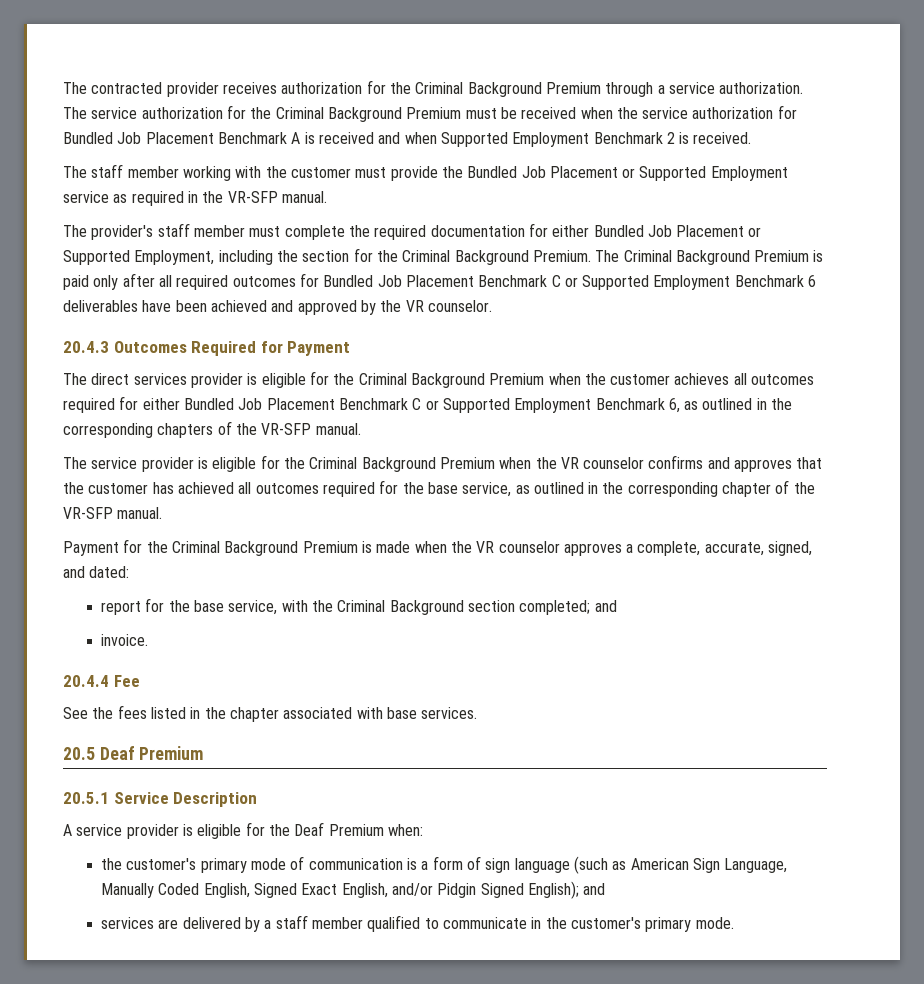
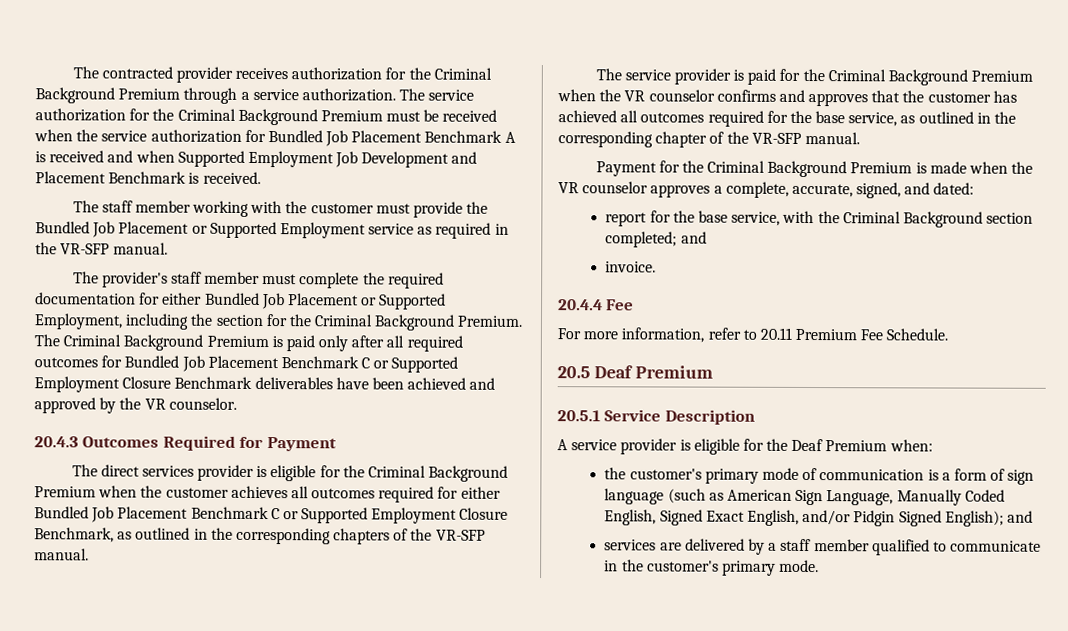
[593,132,675,144] Benchmark 2 -> [335,151,478,168] [35,171,187,184] Job Development and Placement Benchmark
[734,275,817,287] Benchmark 6 -> [122,376,253,389] Closure Benchmark
[595,398,680,413] Benchmark 6, -> [459,507,509,520] [34,527,114,543] Closure Benchmark,
[212,457,257,472] eligible -> [747,68,777,85] paid
[63,705,478,722] See the fees listed in the chapter associated with base services. -> [557,327,949,343] For more information, refer to 20.11 Premium Fee Schedule.

